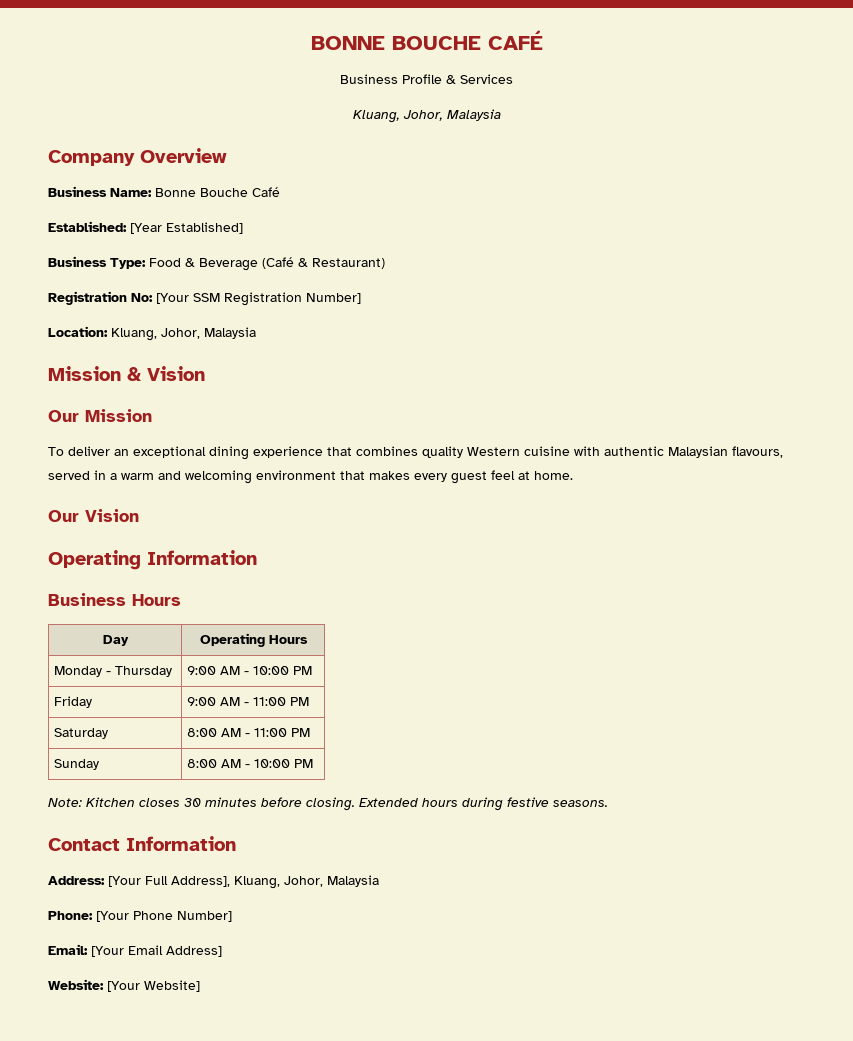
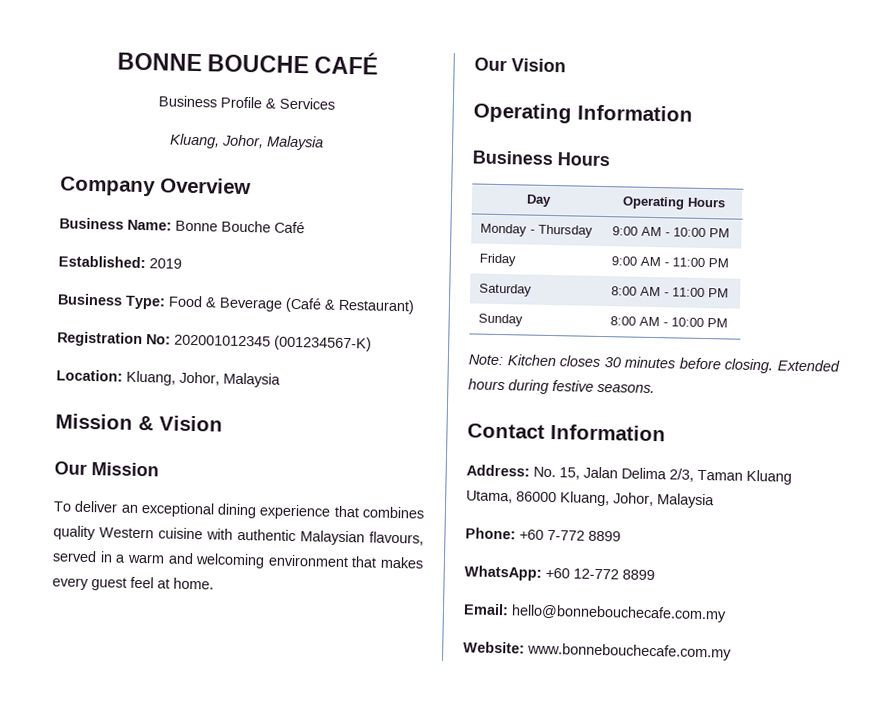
[130,222,243,234] [Year Established] -> [149,258,182,269] 2019
[156,292,361,306] [Your SSM Registration Number] -> [174,334,372,352] 202001012345 (001234567-K)
[108,875,379,889] [48,911,232,922] [48,944,222,957] [Your Full Address], Kluang, Johor, Malaysia // Phone: [Your Phone Number] // Email: [Your Email Address] -> [533,466,792,485] [466,490,715,509] [465,527,621,542] [464,565,655,581] [463,603,727,623] No. 15, Jalan Delima 2/3, Taman Kluang Utama, 86000 Kluang, Johor, Malaysia // Phone: +60 7-772 8899 // WhatsApp: +60 12-772 8899 // Email: hello@bonnebouchecafe.com.my
[107,980,200,992] [Your Website] -> [527,642,732,661] www.bonnebouchecafe.com.my

